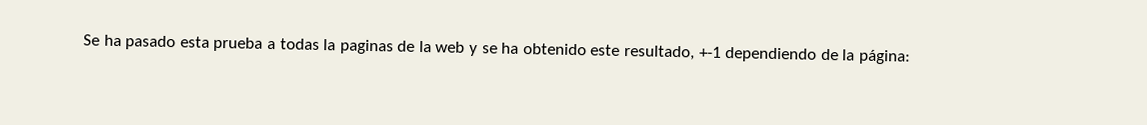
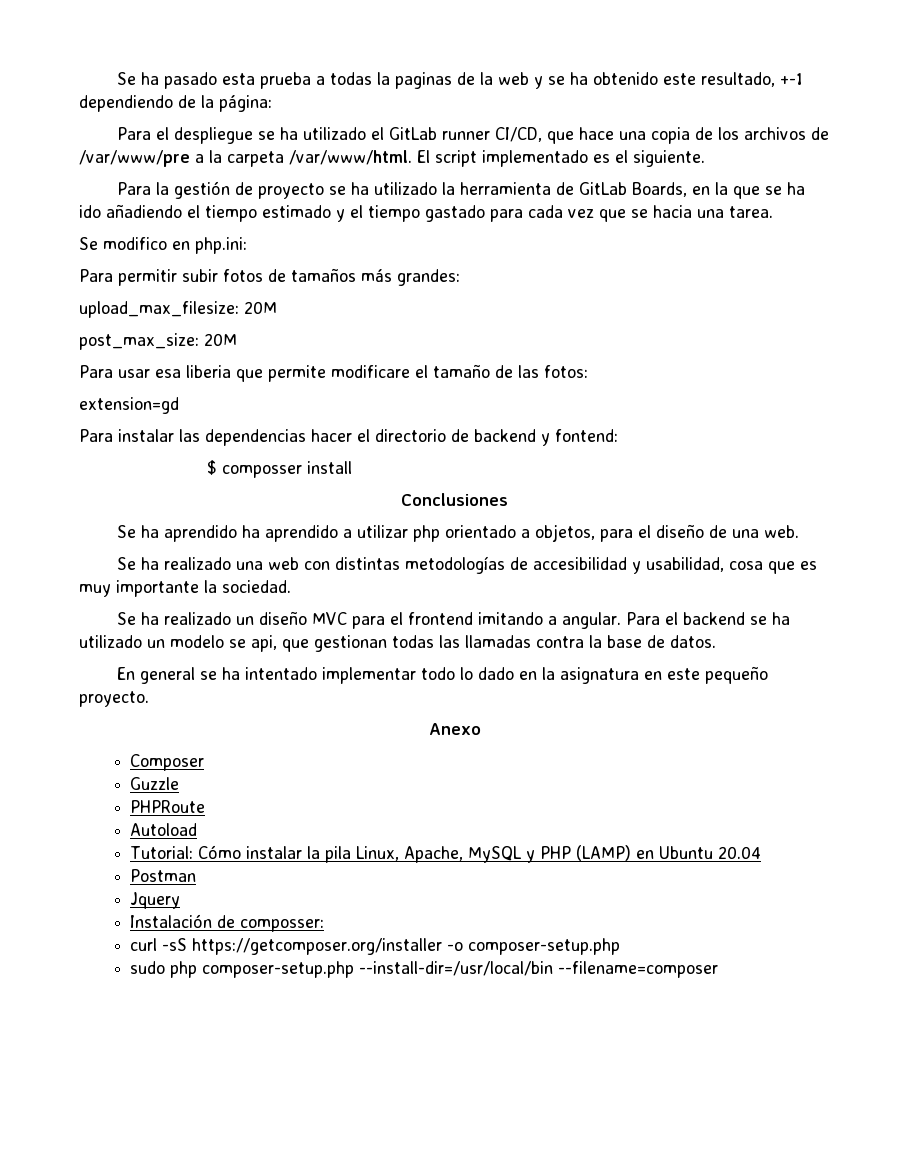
(911, 57) none -> [117,127,830,144] [79,150,705,167] [117,181,806,199] [79,204,773,222] [79,237,247,254] [79,268,460,286] [79,301,277,318] [79,333,237,350] [79,364,588,382] [79,397,179,414] [79,429,618,446] [207,460,353,478] [401,493,508,506] [117,524,800,542] [117,556,818,574] [79,580,291,597] [117,611,791,629] [79,635,716,652] [117,666,769,684] [79,691,149,707] [428,723,481,735] [130,754,205,771] [130,777,180,790] [130,800,206,813] [130,823,198,836] [130,845,762,863] [130,869,197,882] [130,892,181,909] [130,914,325,932] [130,938,621,955] [130,961,719,978] // Para el despliegue se ha utilizado el GitLab runner CI/CD, que hace una copia de los archivos de /var/www/pre a la carpeta /var/www/html. El script implementado es el siguiente. // Para la gestión de proyecto se ha utilizado la herramienta de GitLab Boards, en la que se ha ido añadiendo el tiempo estimado y el tiempo gastado para cada vez que se hacia una tarea. // Se modifico en php.ini: // Para permitir subir fotos de tamaños más grandes: // upload_max_filesize: 20M // post_max_size: 20M // Para usar esa liberia que permite modificare el tamaño de las fotos: // extension=gd // Para instalar las dependencias hacer el directorio de backend y fontend: // $ composser install // Conclusiones // Se ha aprendido ha aprendido a utilizar php orientado a objetos, para el diseño de una web. // Se ha realizado una web con distintas metodologías de accesibilidad y usabilidad, cosa que es muy importante la sociedad. // Se ha realizado un diseño MVC para el frontend imitando a angular. Para el backend se ha utilizado un modelo se api, que gestionan todas las llamadas contra la base de datos. // En general se ha intentado implementar todo lo dado en la asignatura en este pequeño proyecto. // Anexo // Composer // Guzzle // PHPRoute // Autoload // Tutorial: Cómo instalar la pila Linux, Apache, MySQL y PHP (LAMP) en Ubuntu 20.04 // Postman // Jquery // Instalación de composser: // curl -sS https://getcomposer.org/installer -o composer-setup.php // sudo php composer-setup.php --install-dir=/usr/local/bin --filename=composer

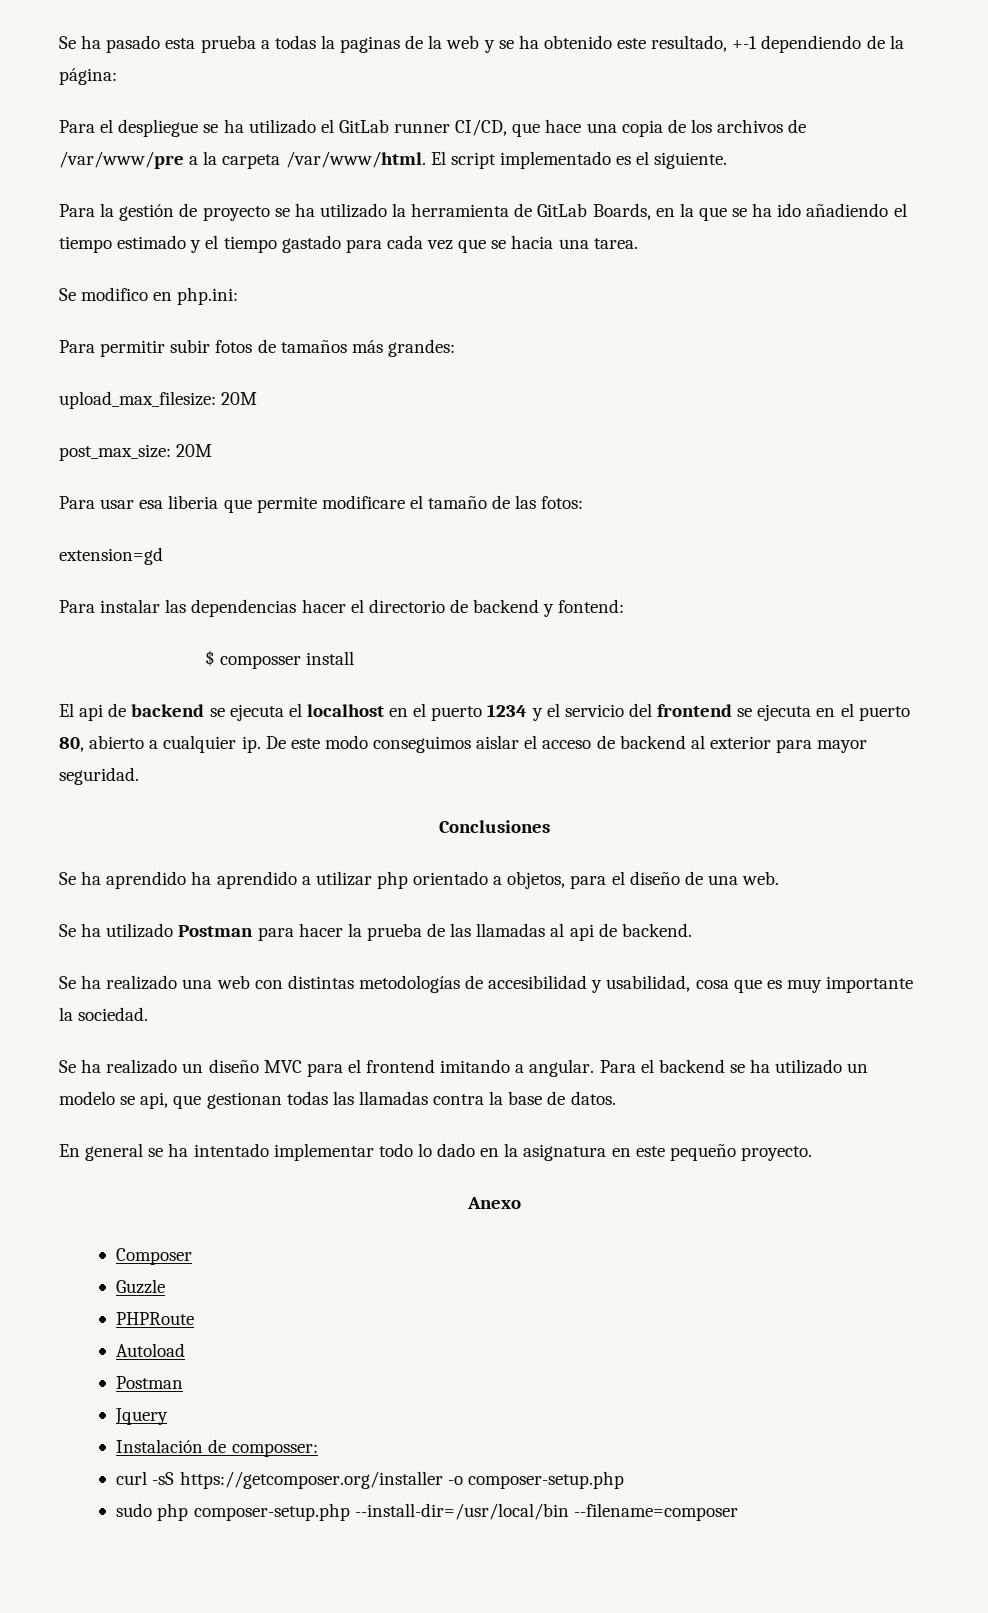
(353, 467) none -> [59,703,910,721] [59,735,868,753] [59,767,139,785] // El api de backend se ejecuta el localhost en el puerto 1234 y el servicio del frontend se ejecuta en el puerto 80, abierto a cualquier ip. De este modo conseguimos aislar el acceso de backend al exterior para mayor seguridad.
(800, 531) none -> [59,923,692,941] // Se ha utilizado Postman para hacer la prueba de las llamadas al api de backend.
[130,845,762,863] // Tutorial: Cómo instalar la pila Linux, Apache, MySQL y PHP (LAMP) en Ubuntu 20.04 -> (186, 1350) none

